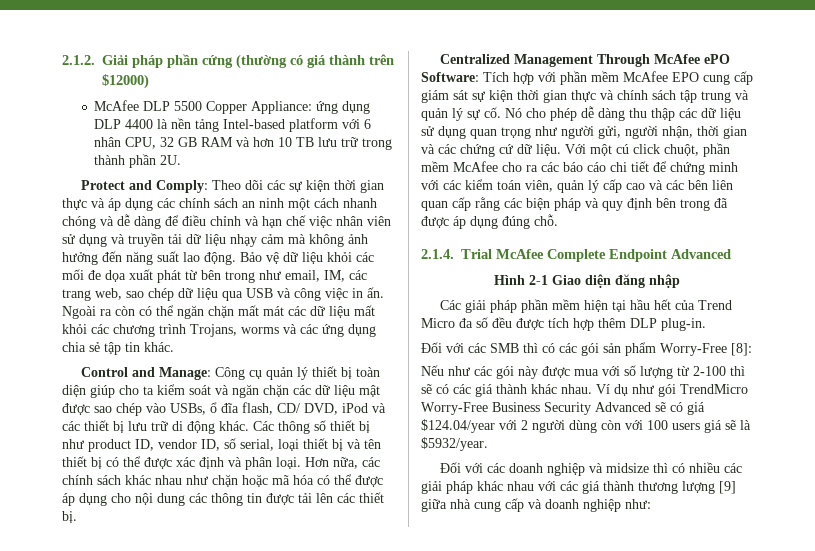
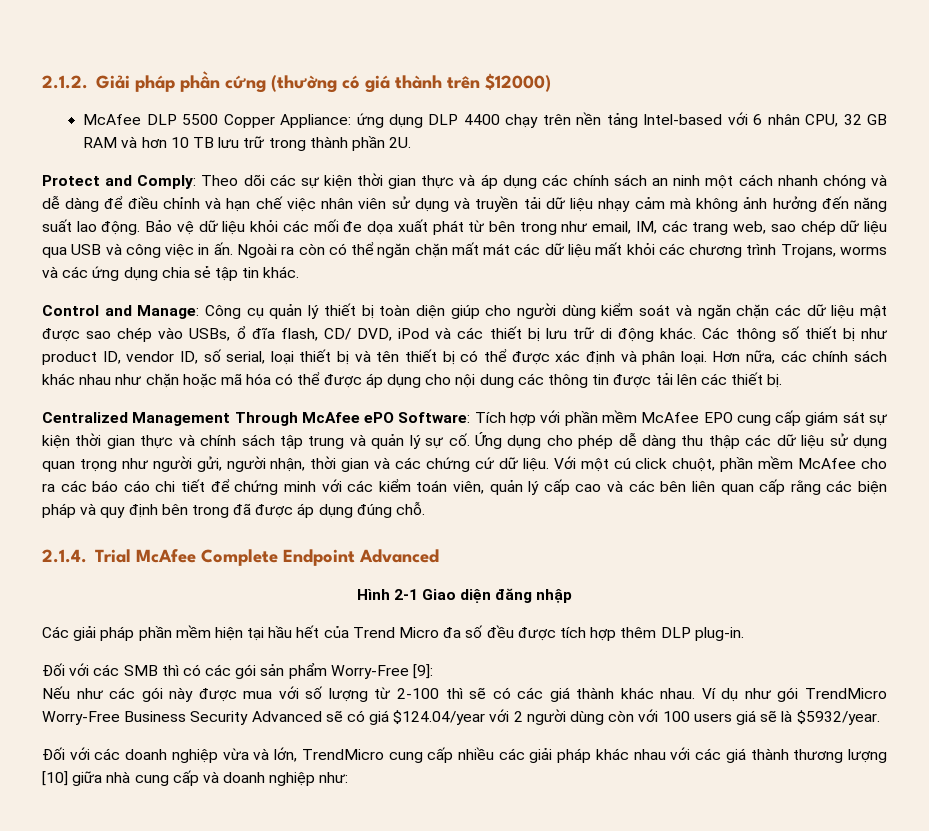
[157,119,169,129] là -> [505,114,571,128] chạy trên
[289,118,339,132] platform -> (723, 119) none
[143,386,154,395] ta -> [517,303,596,319] người dùng
[505,108,522,118] Nó -> [474,432,542,449] Ứng dụng
[731,343,752,356] [8]: -> [413,664,434,679] [9]:
[588,463,685,473] và midsize thì có -> [222,747,454,763] vừa và lớn, TrendMicro cung cấp
[719,481,736,494] [9] -> [42,771,68,786] [10]

